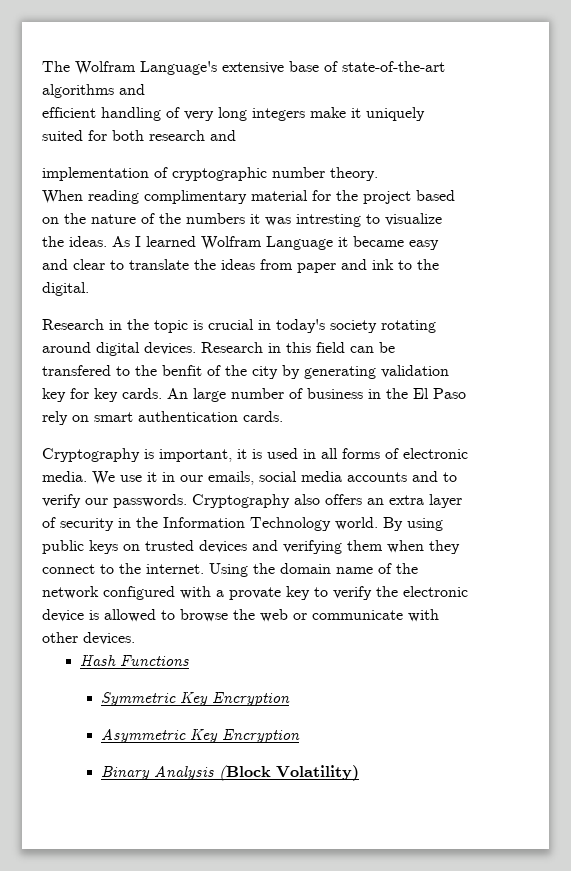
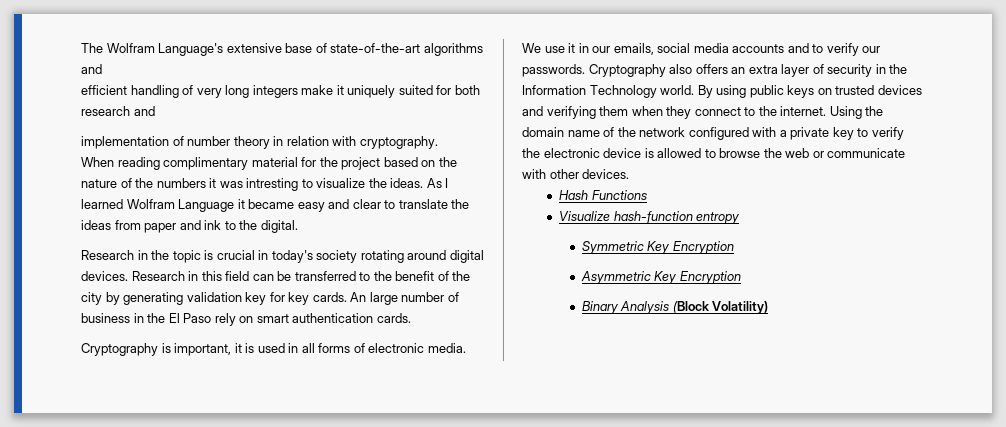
[172,167,378,181] cryptographic number theory. -> [187,136,438,149] number theory in relation with cryptography.
[42,365,202,376] transfered to the benfit -> [294,271,435,281] transferred to the benefit
[229,587,281,600] provate -> [790,127,830,140] private
(190, 660) none -> [559,211,740,224] // Visualize hash-function entropy

